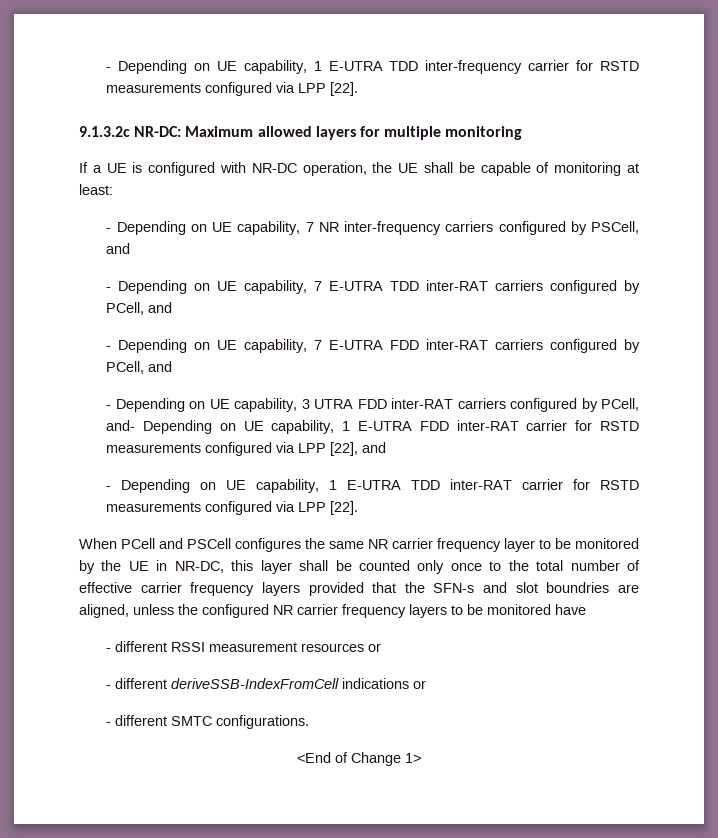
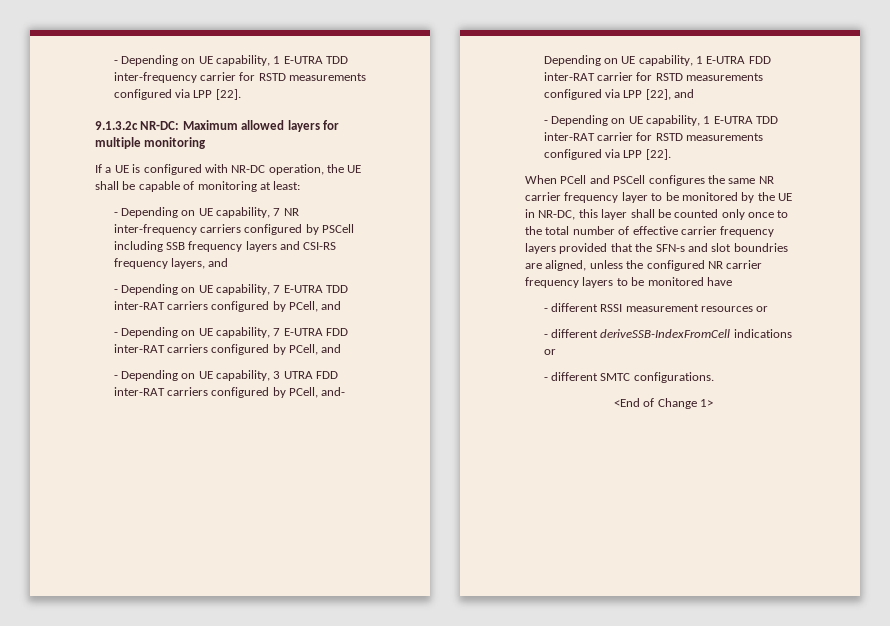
[590,221,639,234] PSCell, -> [321,224,354,233] [113,241,337,252] [113,258,205,269] PSCell including SSB frequency layers and CSI-RS frequency layers,

